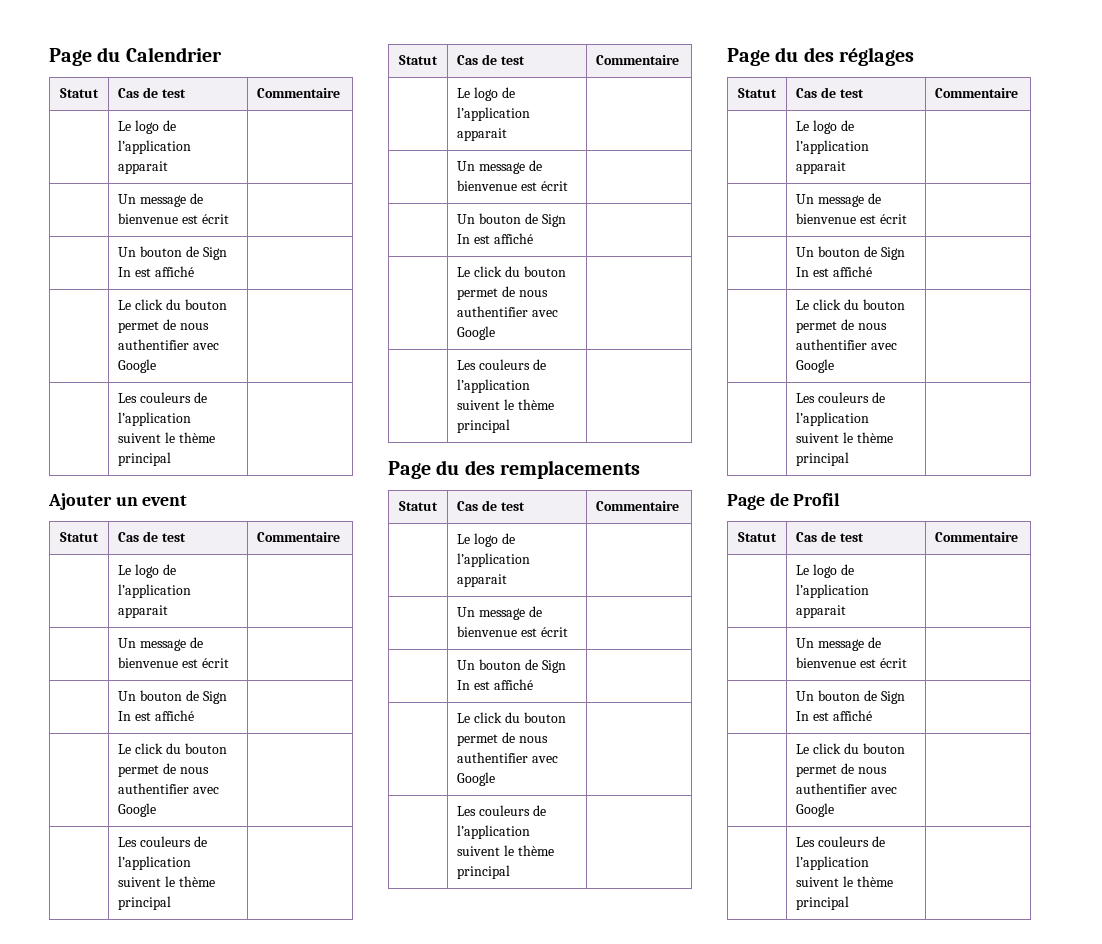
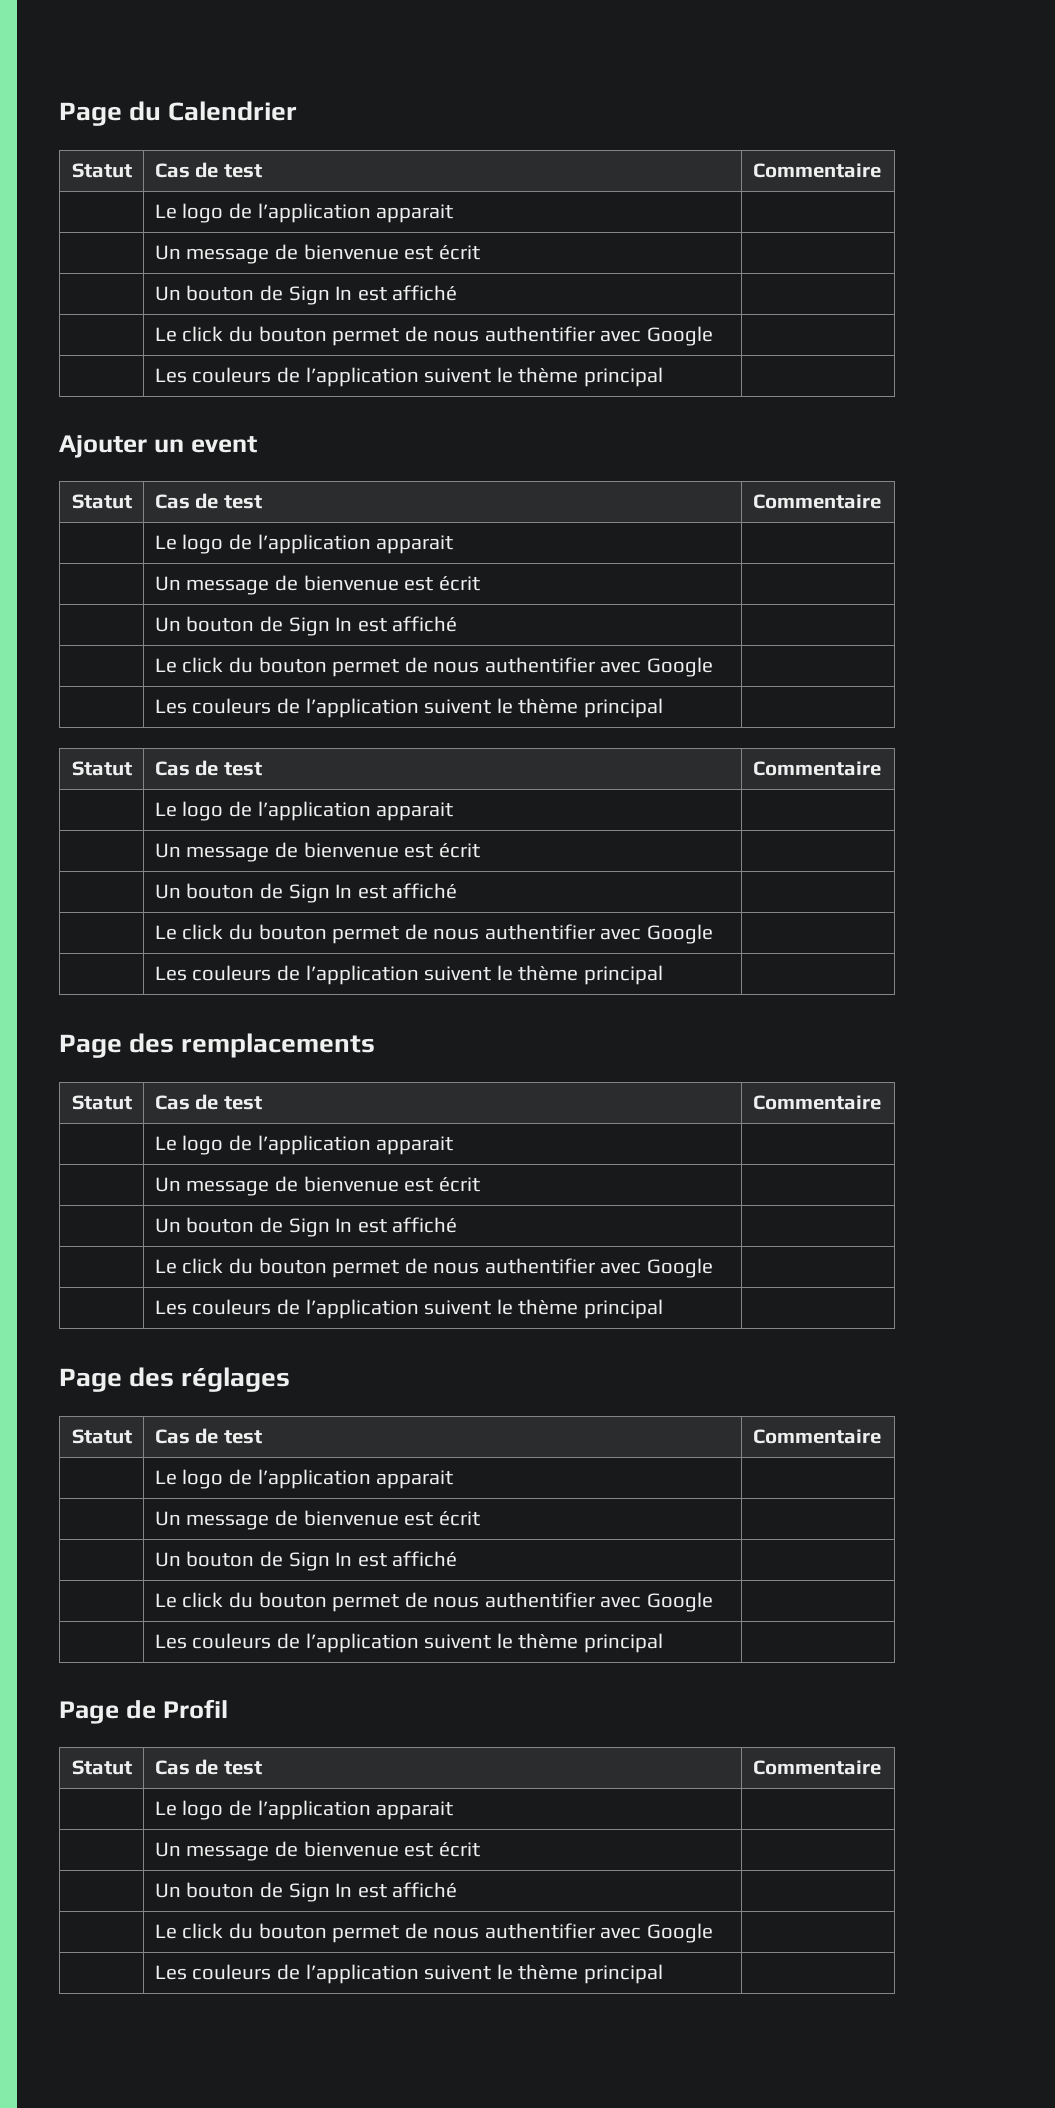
[436,460,460,475] du -> (122, 1046) none
[775,47,799,62] du -> (122, 1380) none

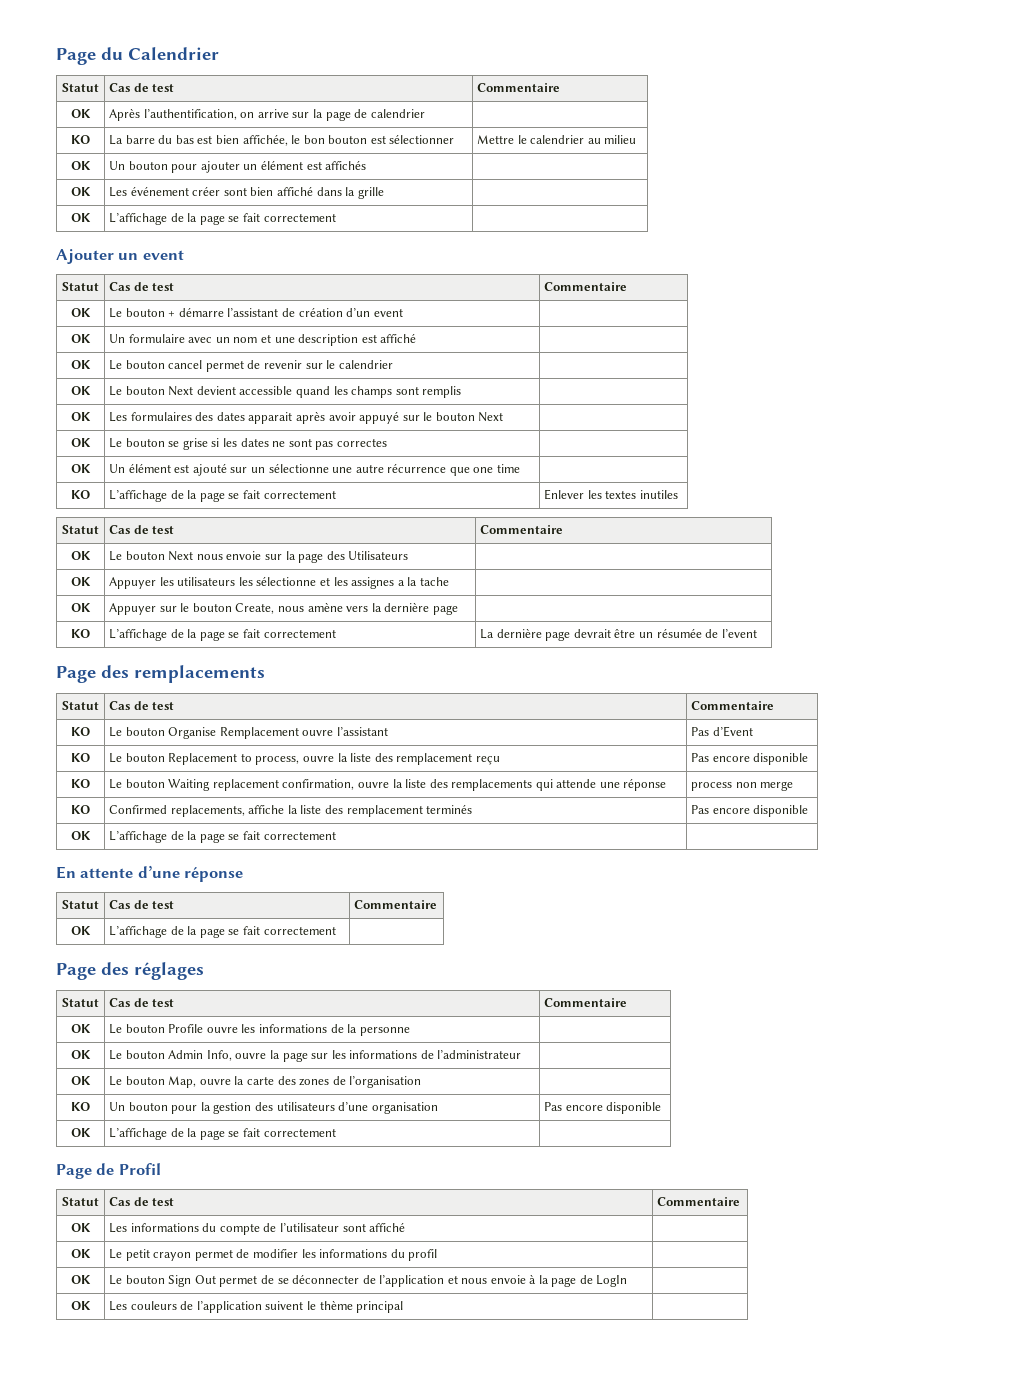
[154,203,454,223] [154,244,480,264] [154,285,458,305] [154,326,713,346] [154,367,663,387] | Le logo de l’application apparait | // | Un message de bienvenue est écrit | // | Un bouton de Sign In est affiché | // | Le click du bouton permet de nous authentifier avec Google | // | Les couleurs de l’application suivent le thème principal -> [71,109,91,118] [109,108,425,121] [71,135,90,144] [109,134,455,146] [477,135,637,144] [71,161,91,170] [109,160,367,173] [71,187,91,196] [109,186,384,199] [71,213,91,222] [109,213,336,225] OK | Après l’authentification, on arrive sur la page de calendrier | // KO | La barre du bas est bien affichée, le bon bouton est sélectionner | Mettre le calendrier au milieu // OK | Un bouton pour ajouter un élément est affichés | // OK | Les événement créer sont bien affiché dans la grille | // OK | L’affichage de la page se fait correctement
[154,534,454,554] [154,575,480,595] [154,616,458,636] [154,657,713,677] [154,698,663,718] [71,761,132,776] [154,760,262,776] [752,761,881,776] [154,801,454,821] [154,842,480,862] [154,883,458,903] [154,924,713,944] [154,965,663,985] | Le logo de l’application apparait | // | Un message de bienvenue est écrit | // | Un bouton de Sign In est affiché | // | Le click du bouton permet de nous authentifier avec Google | // | Les couleurs de l’application suivent le thème principal | // Statut | Cas de test | Commentaire // | Le logo de l’application apparait | // | Un message de bienvenue est écrit | // | Un bouton de Sign In est affiché | // | Le click du bouton permet de nous authentifier avec Google | // | Les couleurs de l’application suivent le thème principal | -> [71,308,91,317] [109,307,403,318] [71,334,91,343] [109,333,417,346] [71,360,91,369] [109,360,393,372] [71,386,91,395] [109,386,462,398] [71,412,91,421] [109,411,504,424] [71,438,91,447] [109,438,387,450] [71,464,91,473] [109,463,520,476] [71,490,90,499] [109,490,336,502] [544,489,678,500] [62,525,99,534] [109,525,175,534] [480,525,564,534] [71,551,91,560] [109,551,409,563] [71,577,91,586] [109,576,449,589] [71,603,91,612] [109,602,458,615] [71,629,90,638] [109,629,336,641] [480,628,757,641] OK | Le bouton + démarre l’assistant de création d’un event | // OK | Un formulaire avec un nom et une description est affiché | // OK | Le bouton cancel permet de revenir sur le calendrier | // OK | Le bouton Next devient accessible quand les champs sont remplis | // OK | Les formulaires des dates apparait après avoir appuyé sur le bouton Next | // OK | Le bouton se grise si les dates ne sont pas correctes | // OK | Un élément est ajouté sur un sélectionne une autre récurrence que one time | // KO | L’affichage de la page se fait correctement | Enlever les textes inutiles // Statut | Cas de test | Commentaire // OK | Le bouton Next nous envoie sur la page des Utilisateurs | // OK | Appuyer les utilisateurs les sélectionne et les assignes a la tache | // OK | Appuyer sur le bouton Create, nous amène vers la dernière page | // KO | L’affichage de la page se fait correctement | La dernière page devrait être un résumée de l’event
[154,1135,454,1155] [154,1176,480,1196] [154,1217,458,1237] [154,1258,713,1278] [154,1299,663,1319] | Le logo de l’application apparait | // | Un message de bienvenue est écrit | // | Un bouton de Sign In est affiché | // | Le click du bouton permet de nous authentifier avec Google | // | Les couleurs de l’application suivent le thème principal -> [71,727,90,736] [109,727,388,739] [691,726,753,737] [71,753,90,762] [109,753,500,765] [691,753,809,765] [71,779,90,788] [109,778,667,791] [691,781,794,791] [71,805,90,814] [109,804,473,817] [691,805,809,817] [71,831,91,840] [109,831,336,843] [56,865,244,882] [62,900,99,909] [109,900,175,909] [354,900,438,909] [71,926,91,935] [109,926,336,938] KO | Le bouton Organise Remplacement ouvre l’assistant | Pas d’Event // KO | Le bouton Replacement to process, ouvre la liste des remplacement reçu | Pas encore disponible // KO | Le bouton Waiting replacement confirmation, ouvre la liste des remplacements qui attende une réponse | process non merge // KO | Confirmed replacements, affiche la liste des remplacement terminés | Pas encore disponible // OK | L’affichage de la page se fait correctement | // En attente d’une réponse // Statut | Cas de test | Commentaire // OK | L’affichage de la page se fait correctement
[154,1469,454,1489] [154,1510,480,1530] [154,1551,458,1571] [154,1592,713,1612] [154,1633,663,1653] | Le logo de l’application apparait | // | Un message de bienvenue est écrit | // | Un bouton de Sign In est affiché | // | Le click du bouton permet de nous authentifier avec Google | // | Les couleurs de l’application suivent le thème principal -> [71,1024,91,1033] [109,1024,410,1036] [71,1050,91,1059] [109,1050,522,1062] [71,1076,91,1085] [109,1076,422,1088] [71,1102,90,1111] [109,1102,438,1114] [544,1102,662,1114] [71,1128,91,1137] [109,1128,336,1140] OK | Le bouton Profile ouvre les informations de la personne | // OK | Le bouton Admin Info, ouvre la page sur les informations de l’administrateur | // OK | Le bouton Map, ouvre la carte des zones de l’organisation | // KO | Un bouton pour la gestion des utilisateurs d’une organisation | Pas encore disponible // OK | L’affichage de la page se fait correctement
[154,1800,454,1820] [154,1841,480,1861] [154,1882,458,1902] [154,1923,713,1943] | Le logo de l’application apparait | // | Un message de bienvenue est écrit | // | Un bouton de Sign In est affiché | // | Le click du bouton permet de nous authentifier avec Google | // -> [71,1223,91,1232] [109,1222,406,1235] [71,1249,91,1258] [109,1249,438,1261] [71,1275,91,1284] [109,1274,628,1287] [71,1301,91,1310] OK | Les informations du compte de l’utilisateur sont affiché | // OK | Le petit crayon permet de modifier les informations du profil | // OK | Le bouton Sign Out permet de se déconnecter de l’application et nous envoie à la page de LogIn | // OK

